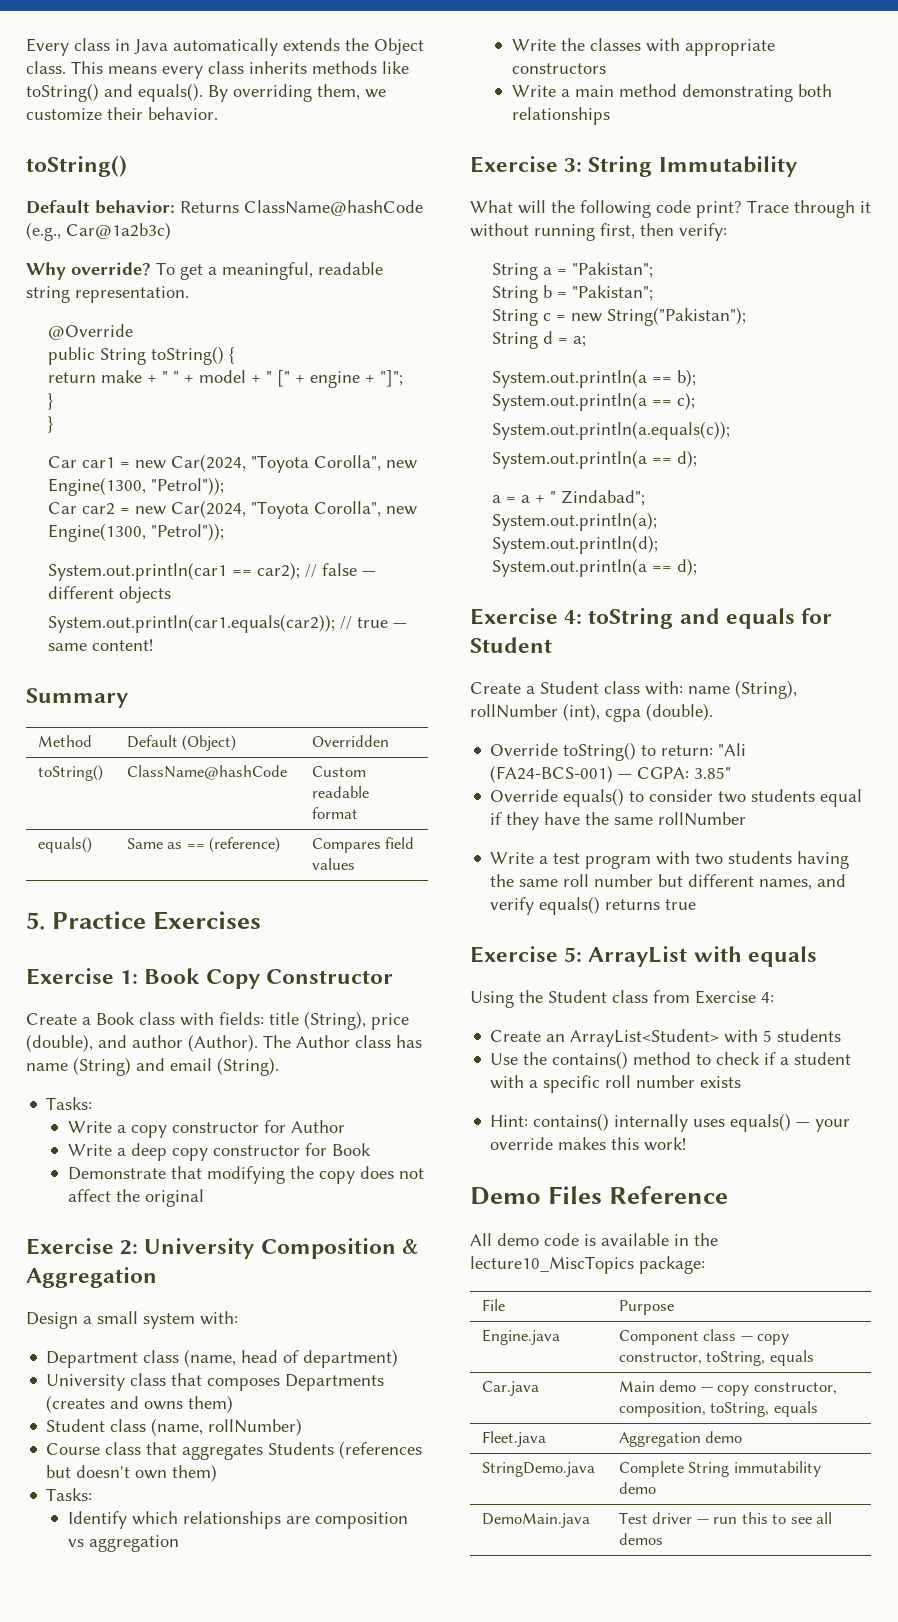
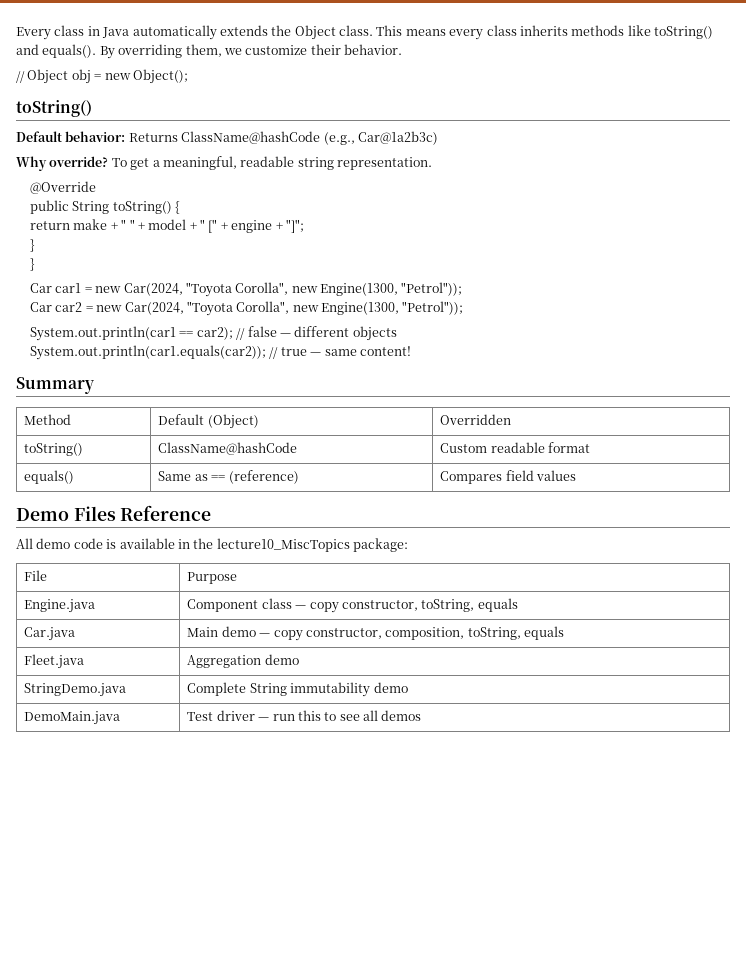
(218, 113) none -> [16,69,188,84] // // Object obj = new Object();
[26,911,262,930] [26,968,393,989] [26,1011,409,1030] [26,1034,422,1052] [26,1057,279,1076] [46,1097,93,1110] [67,1120,345,1138] [67,1143,371,1161] [67,1166,424,1184] [67,1189,204,1207] [26,1238,419,1259] [26,1267,157,1288] [26,1311,238,1329] [46,1349,399,1368] [46,1373,385,1391] [46,1395,234,1413] [46,1418,303,1436] [46,1441,423,1460] [46,1464,218,1482] [46,1488,93,1501] [67,1511,408,1529] [67,1535,179,1552] [511,38,775,56] [511,63,606,74] [511,84,832,102] [511,107,610,125] [470,156,797,177] [470,200,871,218] [470,223,727,241] [491,262,653,280] [491,285,653,303] [491,307,746,326] [491,331,586,349] [491,369,696,388] [491,392,695,411] [491,421,730,440] [491,450,697,469] [491,490,645,506] [491,512,657,531] [491,535,658,554] [491,558,697,577] [470,608,833,629] [470,637,552,653] [470,680,797,699] [470,703,713,722] [490,742,747,761] [490,765,732,783] [490,788,863,807] [490,812,747,830] [490,851,850,869] [490,874,847,890] [490,896,697,915] [470,946,817,967] [470,990,774,1008] [490,1029,842,1047] [490,1051,852,1069] [490,1075,742,1093] [490,1113,851,1132] [490,1137,687,1151] // 5. Practice Exercises // Exercise 1: Book Copy Constructor // Create a Book class with fields: title (String), price (double), and author (Author). The Author class has name (String) and email (String). // Tasks: // Write a copy constructor for Author // Write a deep copy constructor for Book // Demonstrate that modifying the copy does not affect the original // Exercise 2: University Composition & Aggregation // Design a small system with: // Department class (name, head of department) // University class that composes Departments (creates and owns them) // Student class (name, rollNumber) // Course class that aggregates Students (references but doesn't own them) // Tasks: // Identify which relationships are composition vs aggregation // Write the classes with appropriate constructors // Write a main method demonstrating both relationships // Exercise 3: String Immutability // What will the following code print? Trace through it without running first, then verify: // String a = "Pakistan"; // String b = "Pakistan"; // String c = new String("Pakistan"); // String d = a; // System.out.println(a == b); // System.out.println(a == c); // System.out.println(a.equals(c)); // System.out.println(a == d); // a = a + " Zindabad"; // System.out.println(a); // System.out.println(d); // System.out.println(a == d); // Exercise 4: toString and equals for Student // Create a Student class with: name (String), rollNumber (int), cgpa (double). // Override toString() to return: "Ali (FA24-BCS-001) — CGPA: 3.85" // Override equals() to consider two students equal if they have the same rollNumber // Write a test program with two students having the same roll number but different names, and verify equals() returns true // Exercise 5: ArrayList with equals // Using the Student class from Exercise 4: // Create an ArrayList<Student> with 5 students // Use the contains() method to check if a student with a specific roll number exists // Hint: contains() internally uses equals() — your override makes this work! -> (577, 475) none

